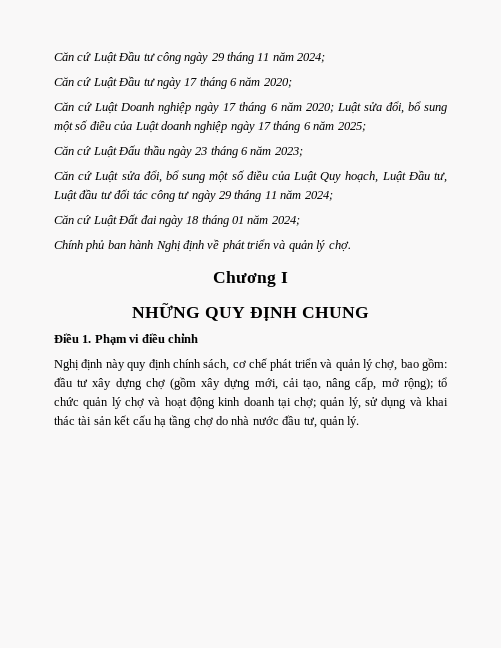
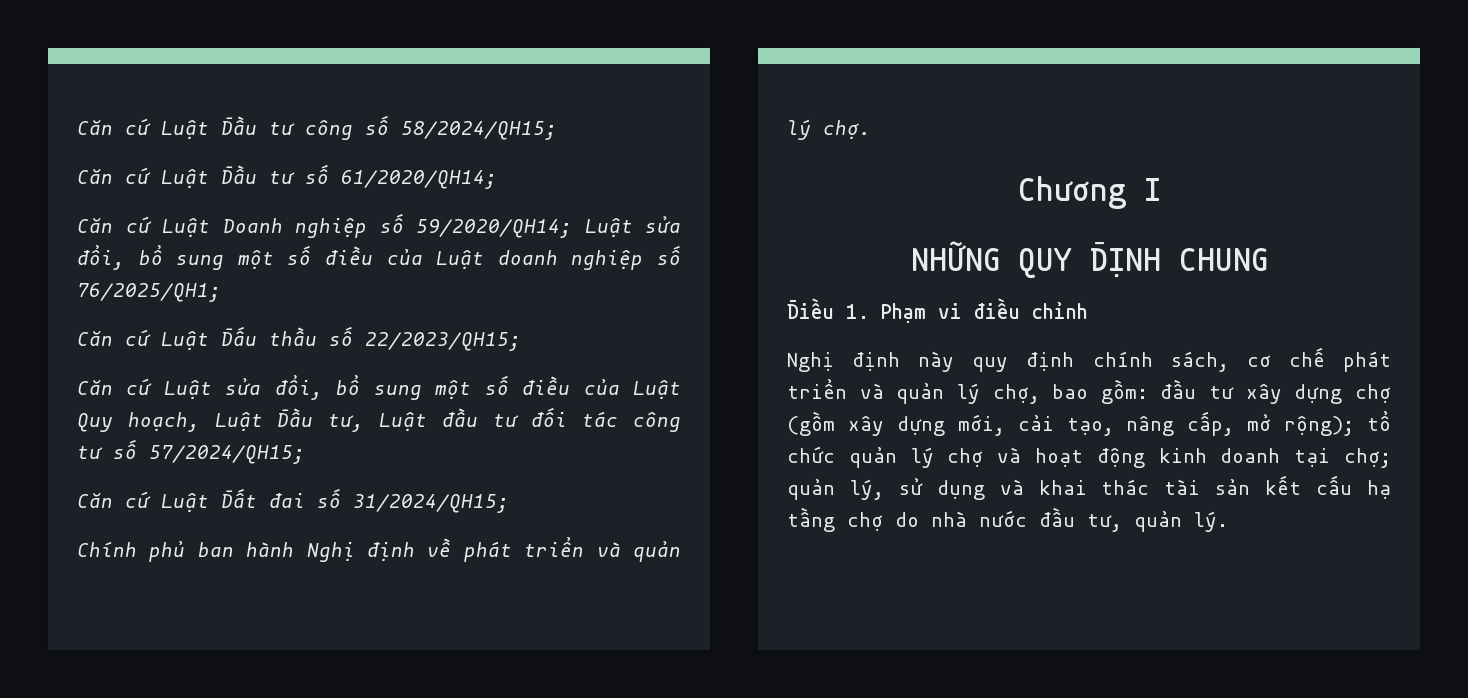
[184,52,326,64] [54,76,292,89] ngày 29 tháng 11 năm 2024; // Căn cứ Luật Đầu tư ngày 17 tháng 6 năm 2020; -> [365,115,557,140] [77,164,497,189] số 58/2024/QH15; // Căn cứ Luật Đầu tư số 61/2020/QH14;
[195,102,334,114] ngày 17 tháng 6 năm 2020; -> [379,213,572,238] số 59/2020/QH14;
[230,121,366,133] ngày 17 tháng 6 năm 2025; -> [657,245,682,265] [77,283,221,302] số 76/2025/QH1;
[167,146,303,158] ngày 23 tháng 6 năm 2023; -> [329,326,521,351] số 22/2023/QH15;
[191,190,333,202] ngày 29 tháng 11 năm 2024; -> [113,439,305,464] số 57/2024/QH15;
[158,215,300,227] ngày 18 tháng 01 năm 2024; -> [317,488,509,513] số 31/2024/QH15;

